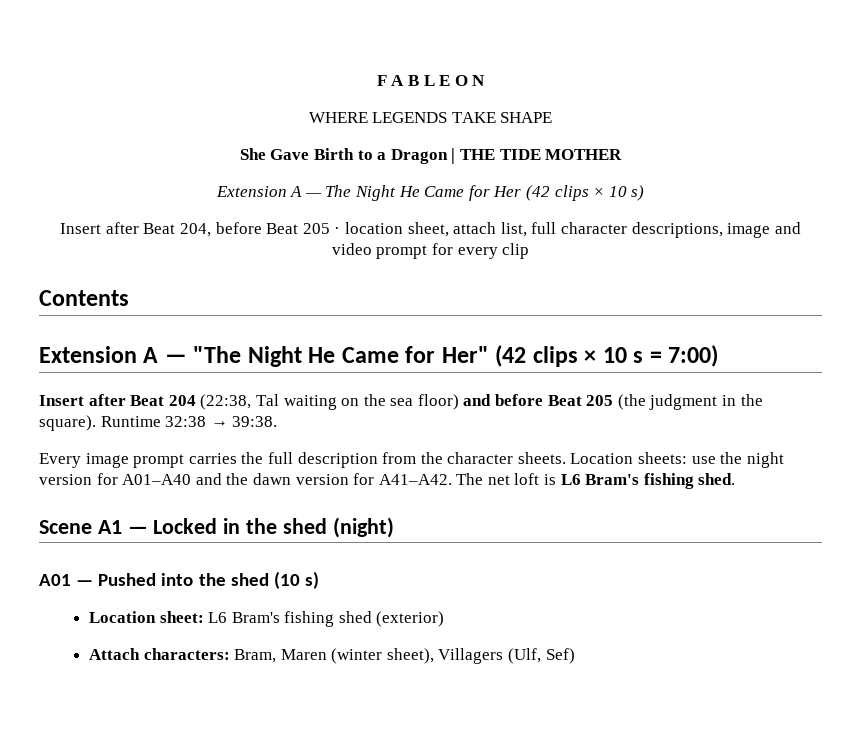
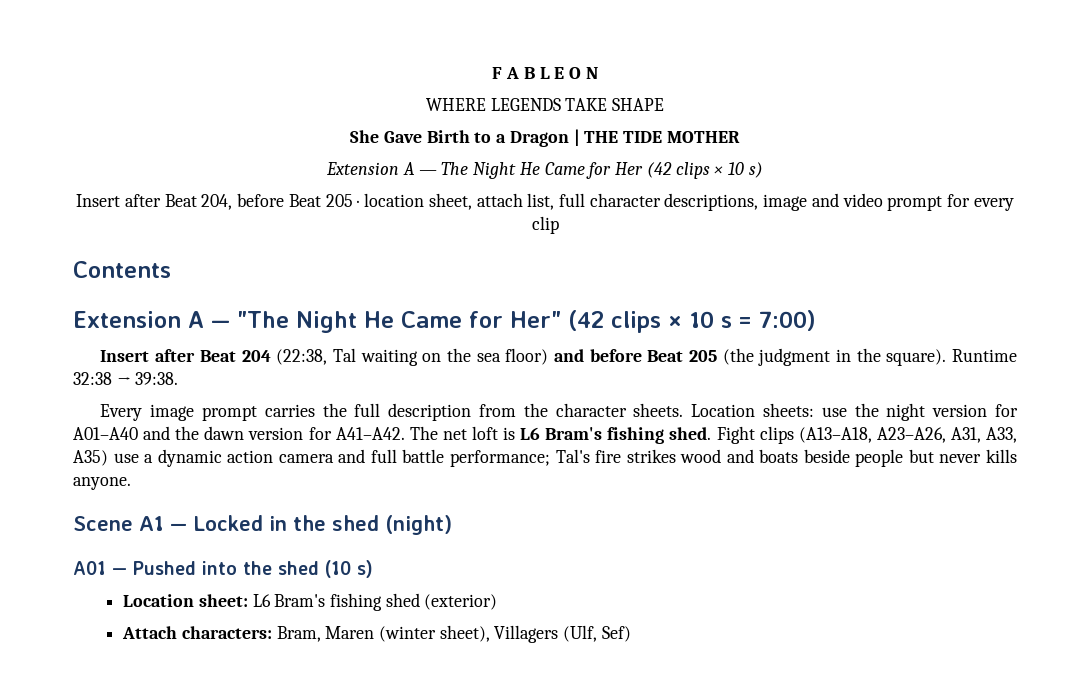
(736, 479) none -> [716,426,1018,444] [73,449,1017,467] [73,477,131,490] Fight clips (A13–A18, A23–A26, A31, A33, A35) use a dynamic action camera and full battle performance; Tal's fire strikes wood and boats beside people but never kills anyone.

